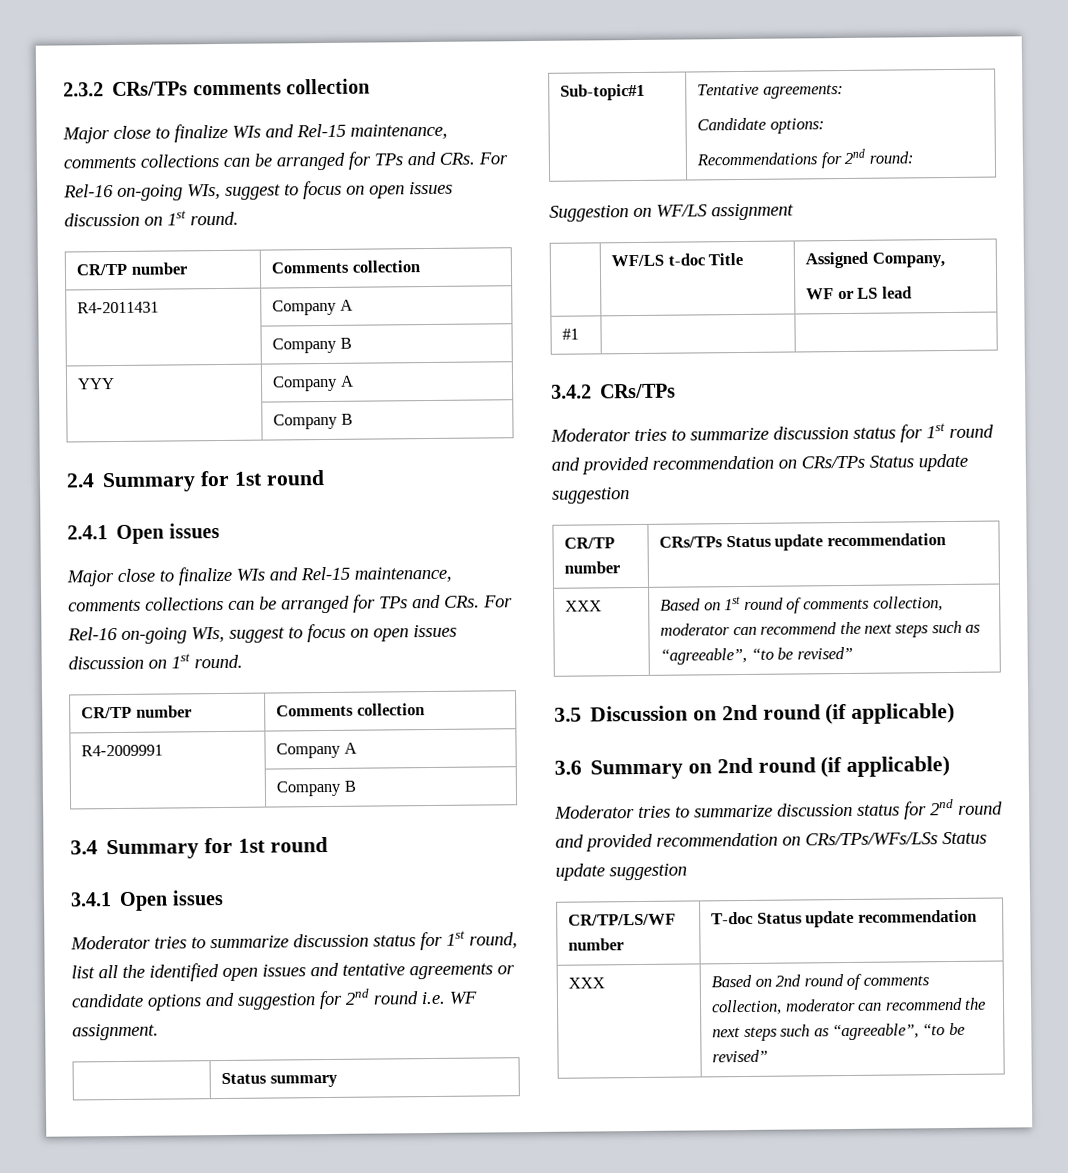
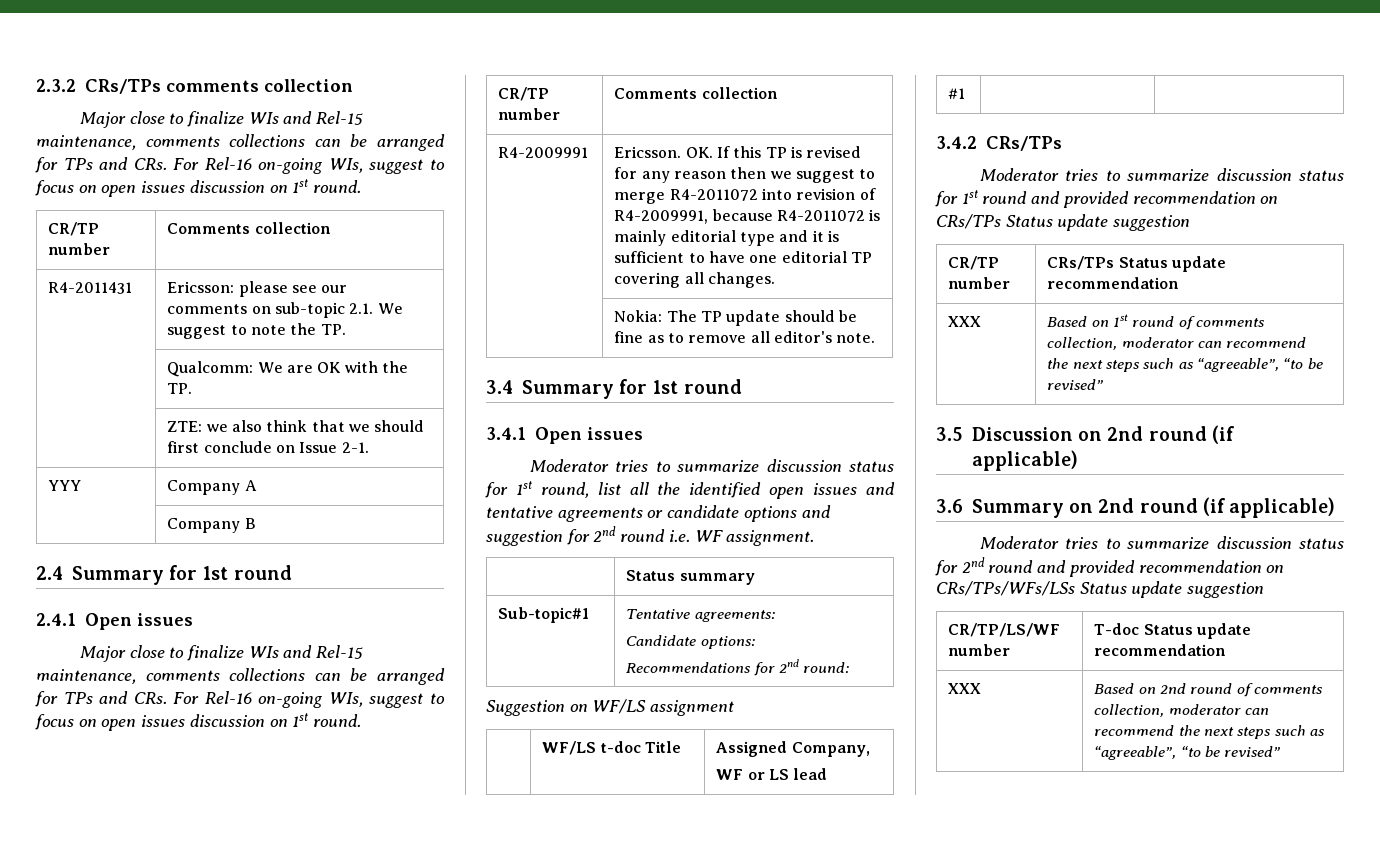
[272,299,353,316] [272,337,352,354] Company A // | Company B -> [167,281,348,297] [167,302,403,318] [167,323,346,339] [167,361,408,377] [167,383,193,394] [167,420,425,432] [167,441,369,453] Ericsson: please see our comments on sub-topic 2.1. We suggest to note the TP. // | Qualcomm: We are OK with the TP. // | ZTE: we also think that we should first conclude on Issue 2-1.
[276,742,357,759] [276,780,356,797] Company A // | Company B -> [614,146,862,158] [614,167,876,183] [614,188,876,204] [614,209,881,224] [614,230,839,246] [614,251,872,263] [614,272,776,288] [614,310,857,326] [614,331,876,343] Ericsson. OK. If this TP is revised for any reason then we suggest to merge R4-2011072 into revision of R4-2009991, because R4-2011072 is mainly editorial type and it is sufficient to have one editorial TP covering all changes. // | Nokia: The TP update should be fine as to remove all editor's note.

